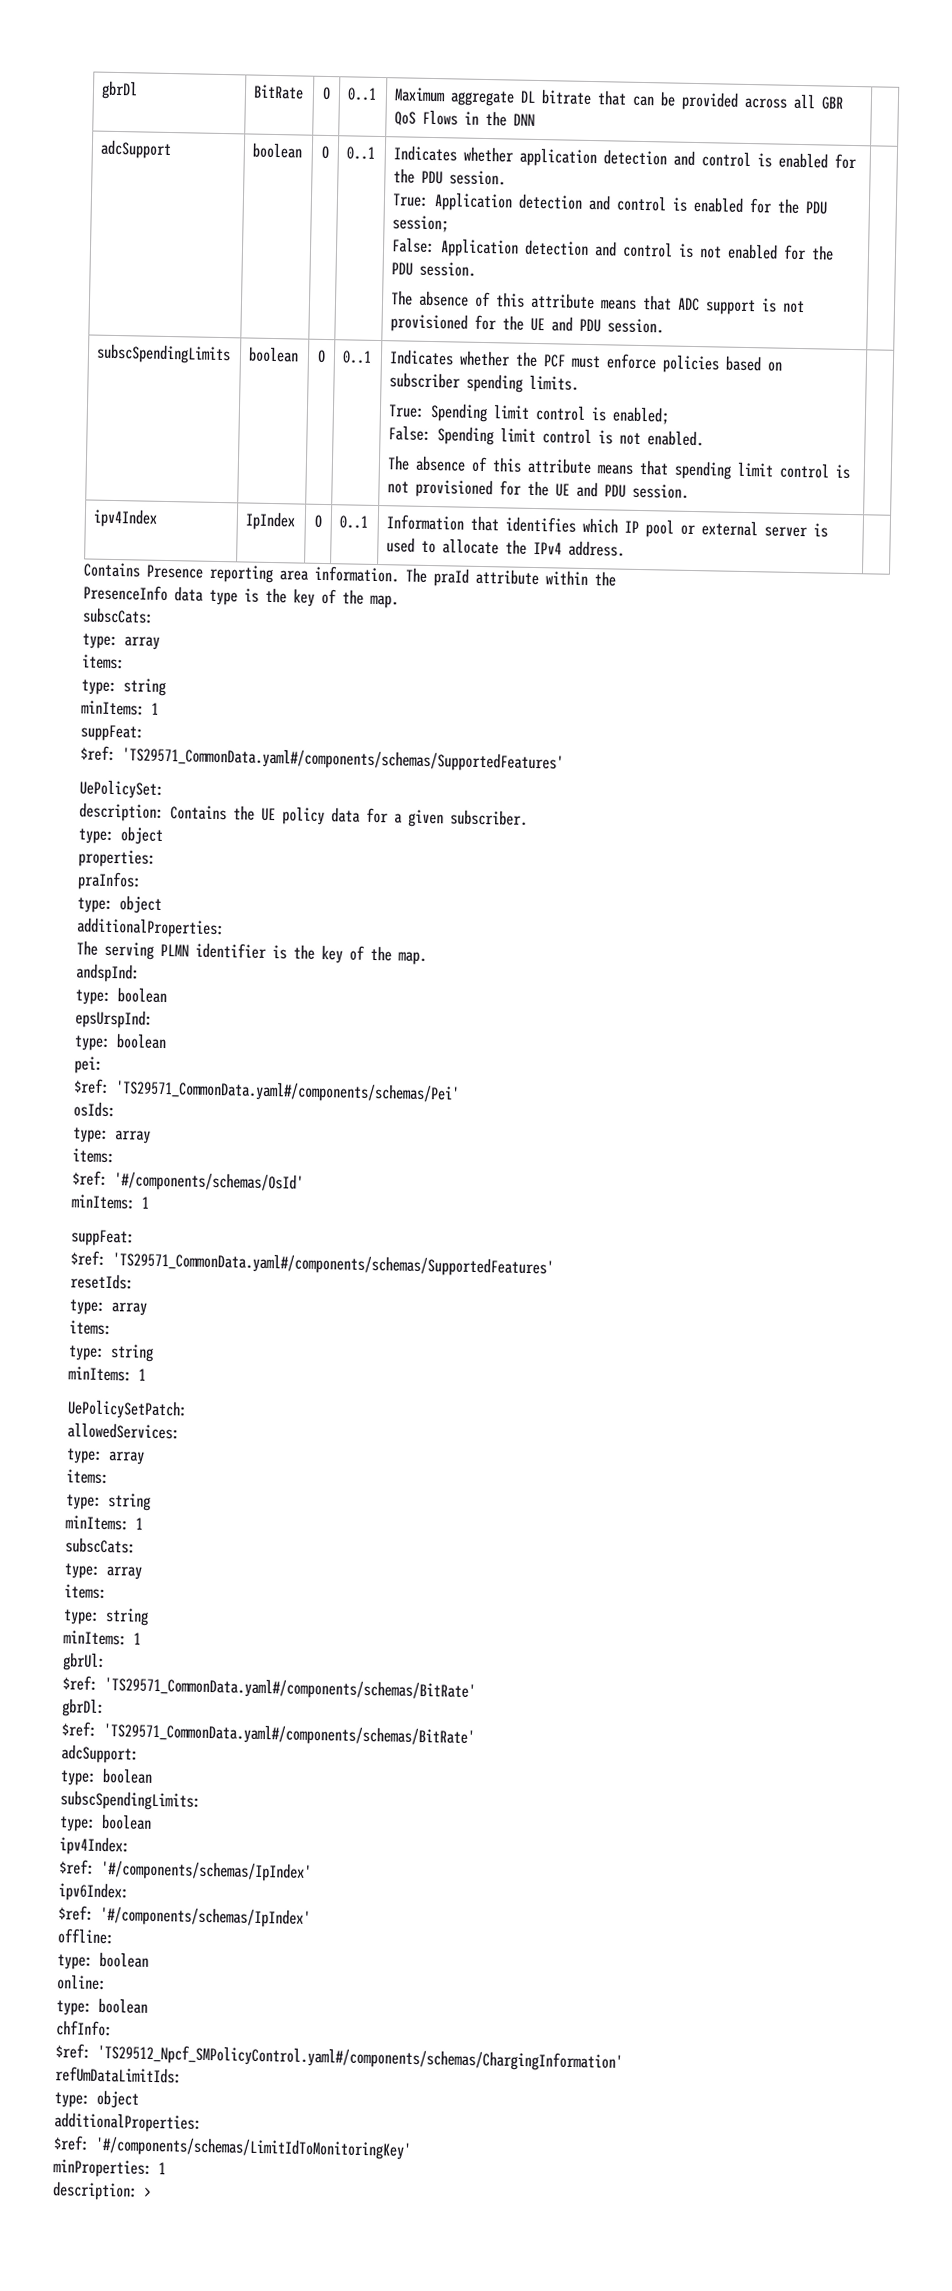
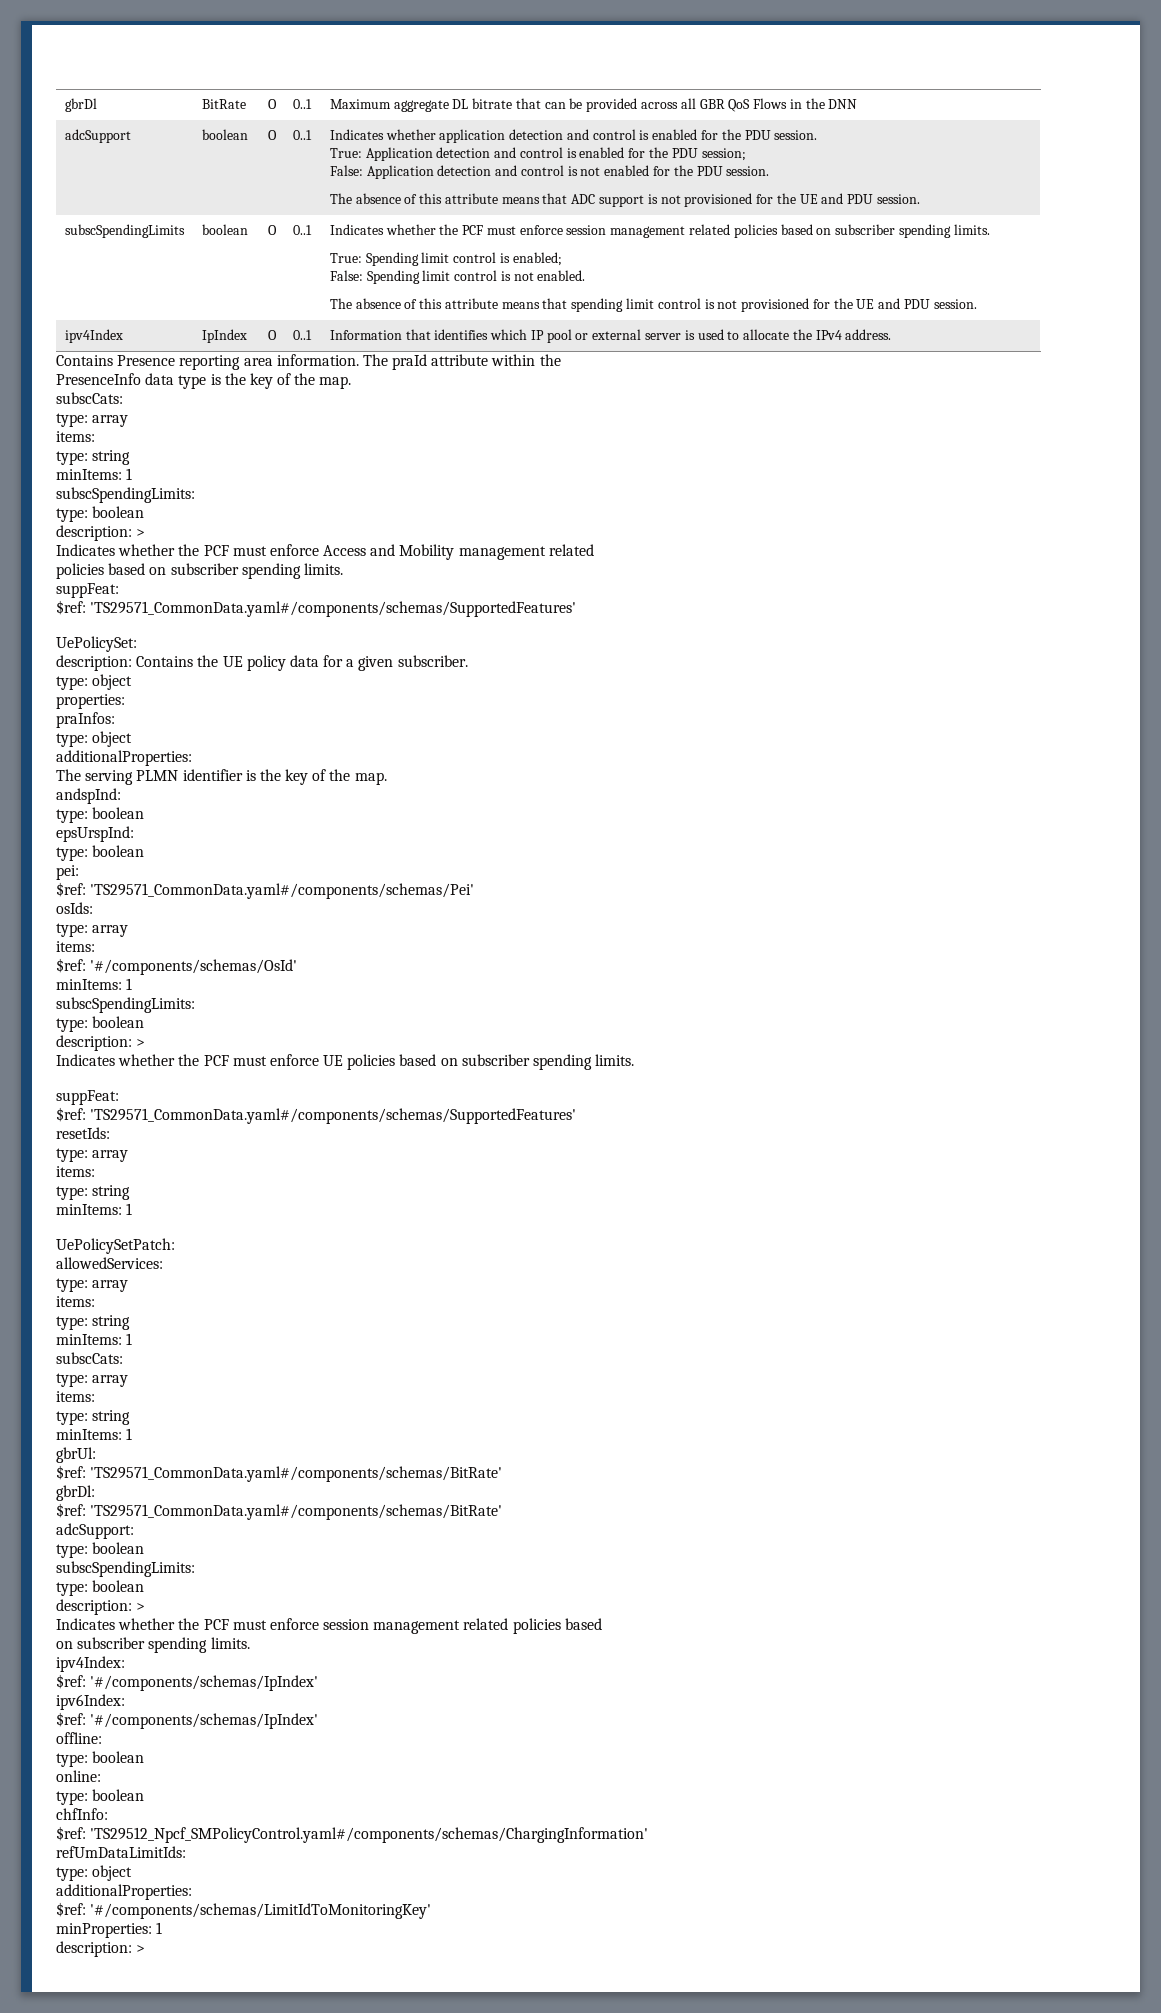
(658, 361) none -> [566,224,731,238] session management related
(159, 708) none -> [56,487,195,503] [56,506,145,522] [56,525,146,541] [56,544,594,560] [56,563,343,579] // subscSpendingLimits: // type: boolean // description: > // Indicates whether the PCF must enforce Access and Mobility management related // policies based on subscriber spending limits.
(149, 1202) none -> [56,997,195,1013] [56,1016,145,1032] [56,1035,146,1051] [56,1054,635,1070] // subscSpendingLimits: // type: boolean // description: > // Indicates whether the PCF must enforce UE policies based on subscriber spending limits.
(152, 1822) none -> [56,1599,146,1615] [56,1618,602,1634] [56,1637,250,1653] // description: > // Indicates whether the PCF must enforce session management related policies based // on subscriber spending limits.

